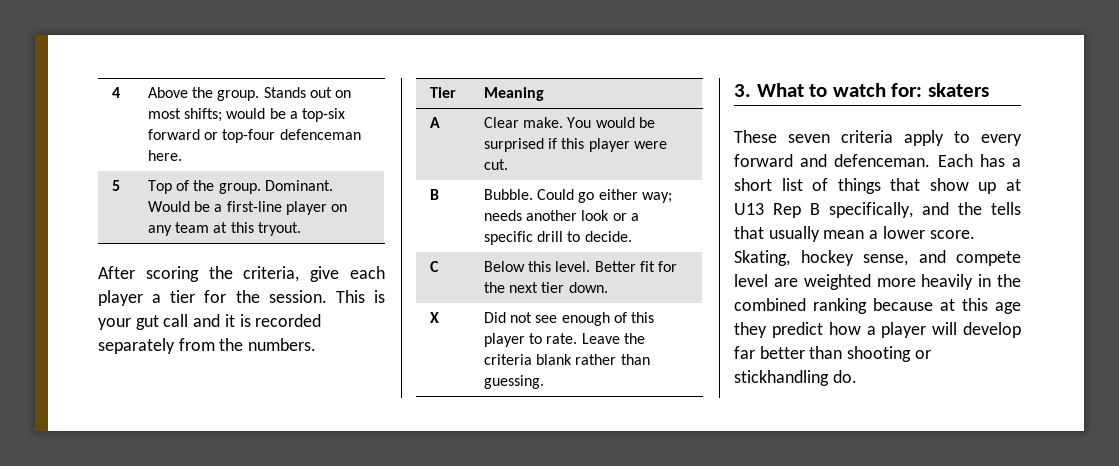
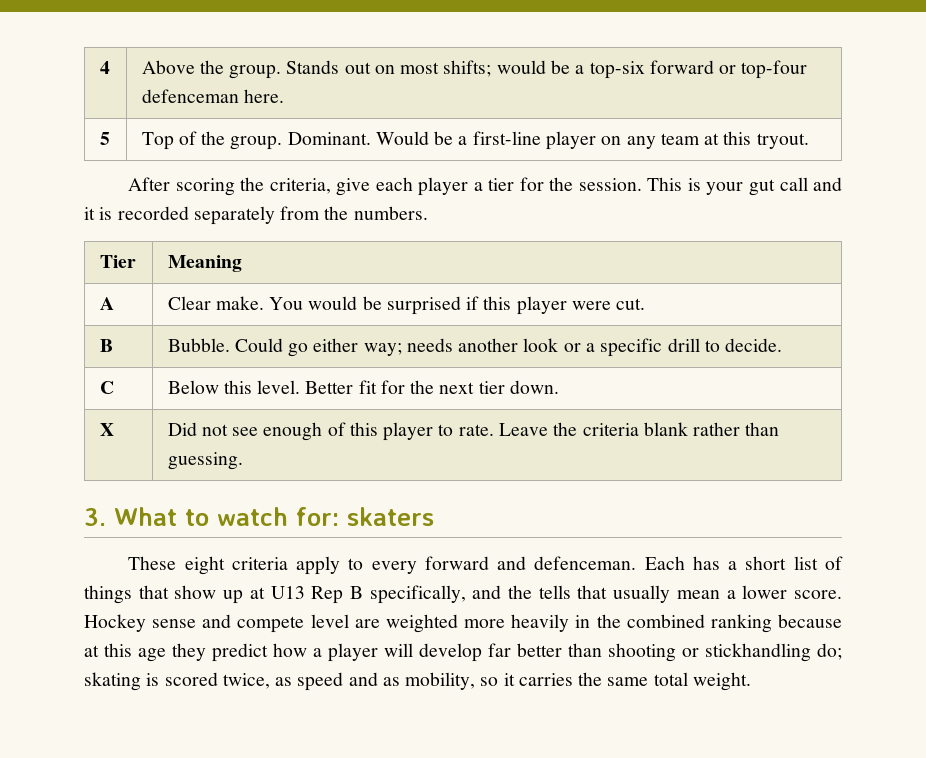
[788,134,830,143] seven -> [184,556,225,575] eight
[734,250,908,266] Skating, hockey sense, -> [84,614,197,632] Hockey sense
[832,370,857,383] do. -> [817,643,842,660] [84,672,751,691] do; skating is scored twice, as speed and as mobility, so it carries the same total weight.

